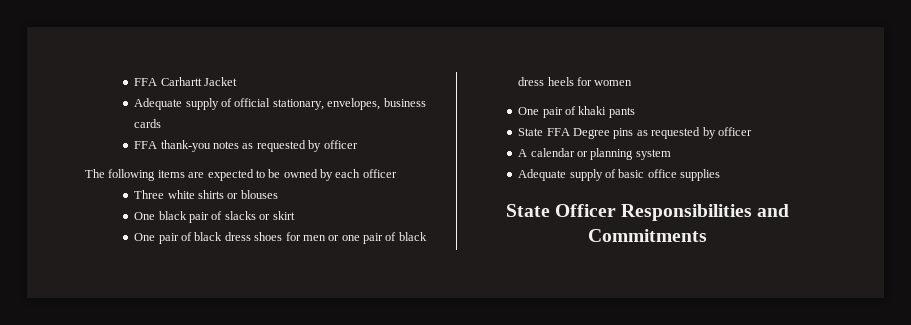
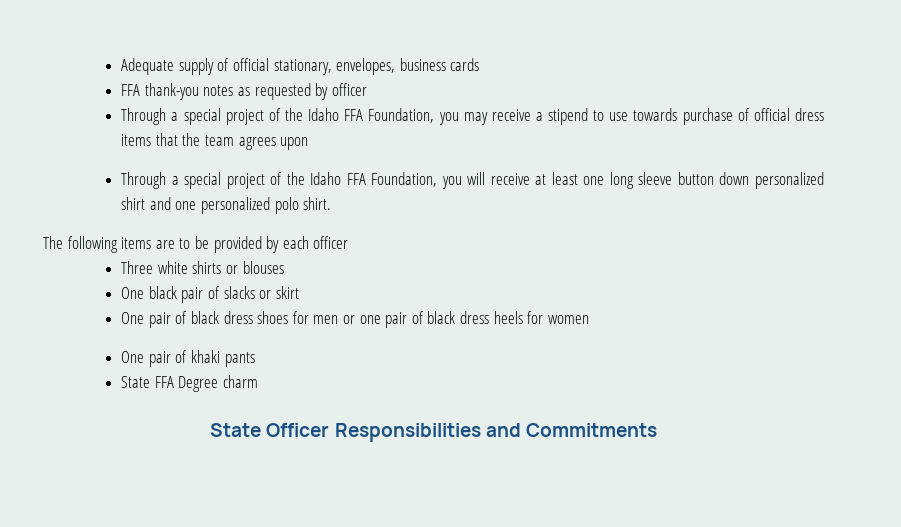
[134,77,238,86] FFA Carhartt Jacket // -> (121, 66) none
(358, 144) none -> [121,108,825,125] [121,133,309,150] [121,172,824,189] [121,197,332,214] // Through a special project of the Idaho FFA Foundation, you may receive a stipend to use towards purchase of official dress items that the team agrees upon // Through a special project of the Idaho FFA Foundation, you will receive at least one long sleeve button down personalized shirt and one personalized polo shirt.
[207,169,254,181] expected -> (175, 244) none
[283,169,318,178] owned -> [213,236,262,253] provided
[613,127,752,139] [518,148,671,160] [518,169,721,181] pins as requested by officer // A calendar or planning system // Adequate supply of basic office supplies -> [223,375,259,388] charm

